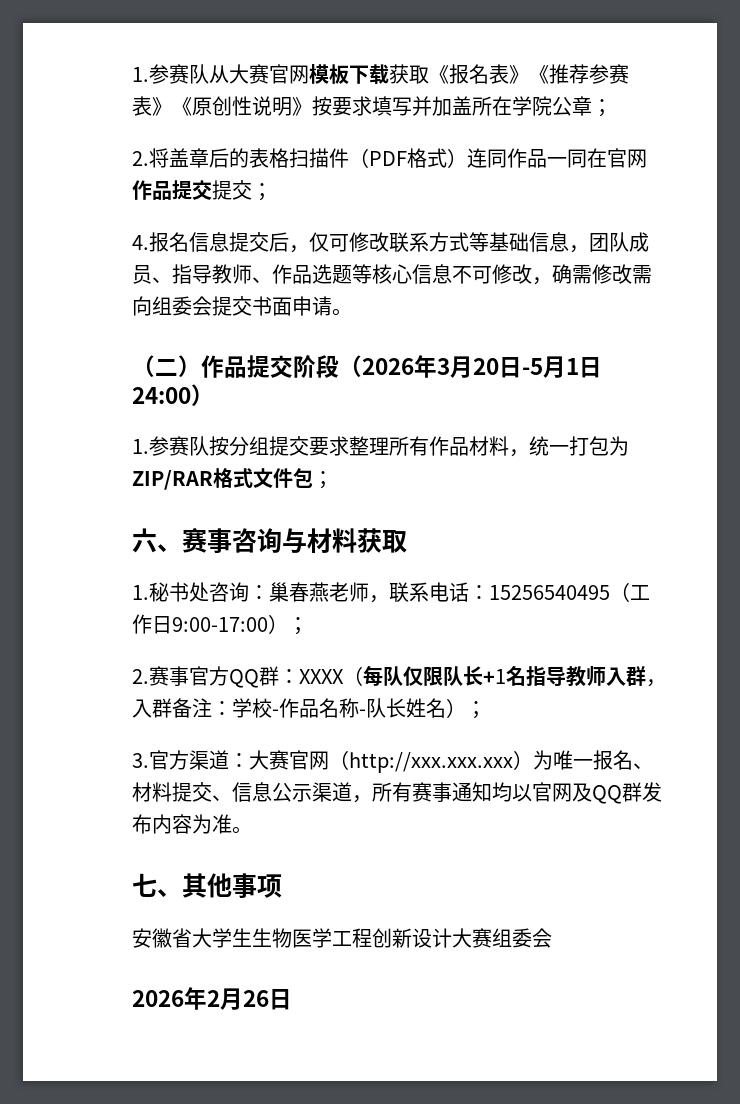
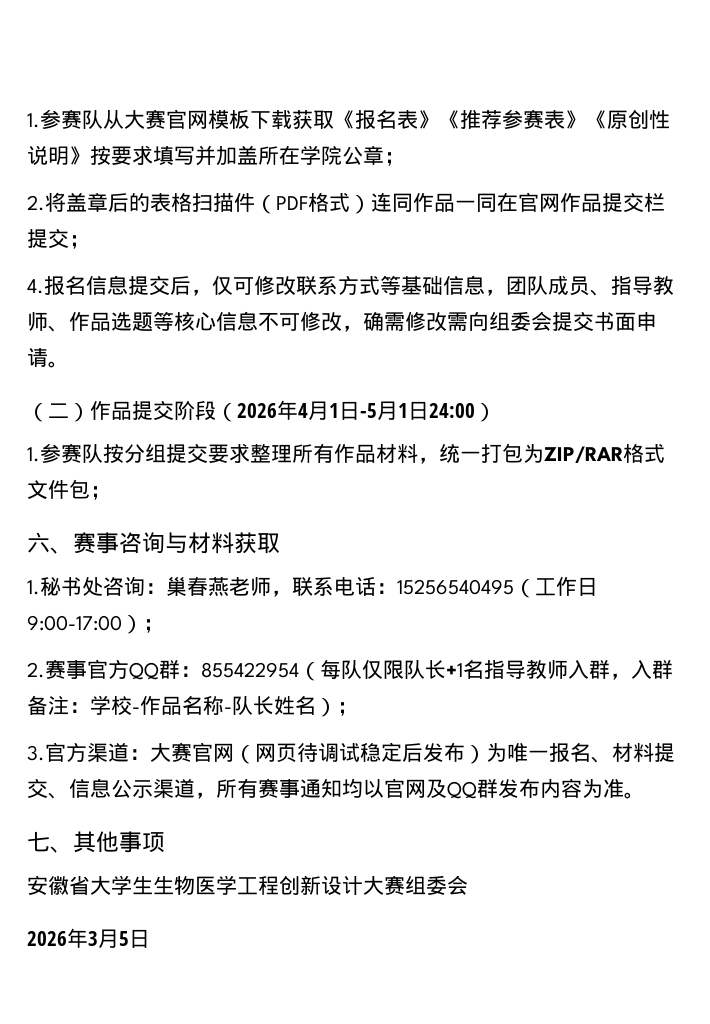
(212, 190) none -> [644,193,665,212] 栏
[437,356,499,378] 3月20 -> [298,401,339,420] 4月1
[299,669,344,684] XXXX -> [201,662,299,678] 855422954
[349,752,513,773] http://xxx.xxx.xxx -> [255,742,465,762] 网页待调试稳定后发布
[207,988,269,1010] 2月26 -> [88,929,129,948] 3月5

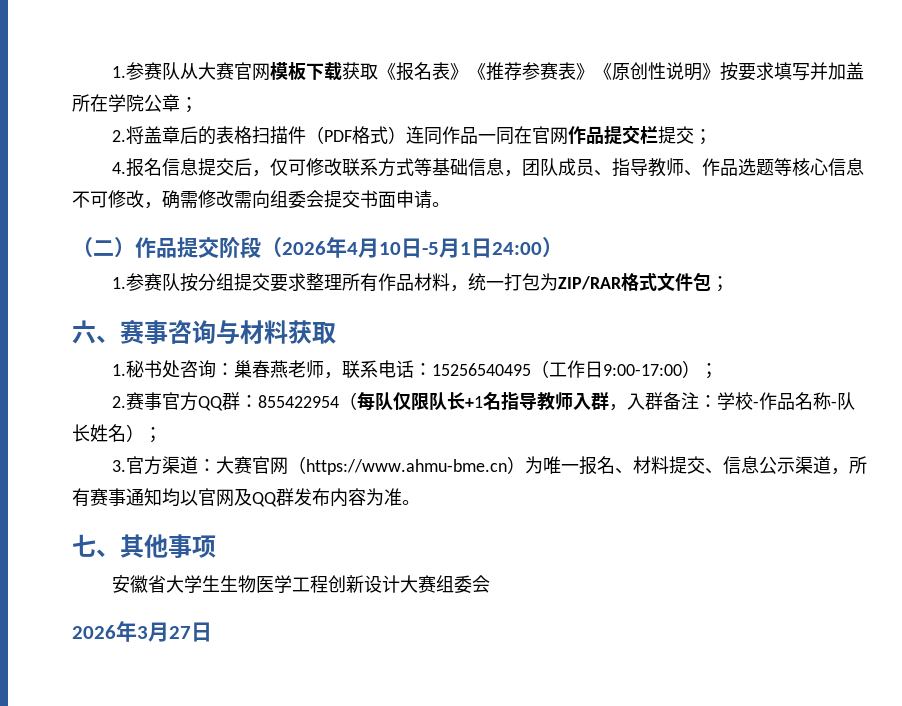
[329,403,339,418] 1 -> [379,242,401,255] 10
[255,742,465,762] 网页待调试稳定后发布 -> [305,459,507,475] https://www.ahmu-bme.cn
[119,931,129,946] 5 -> [169,626,191,639] 27

